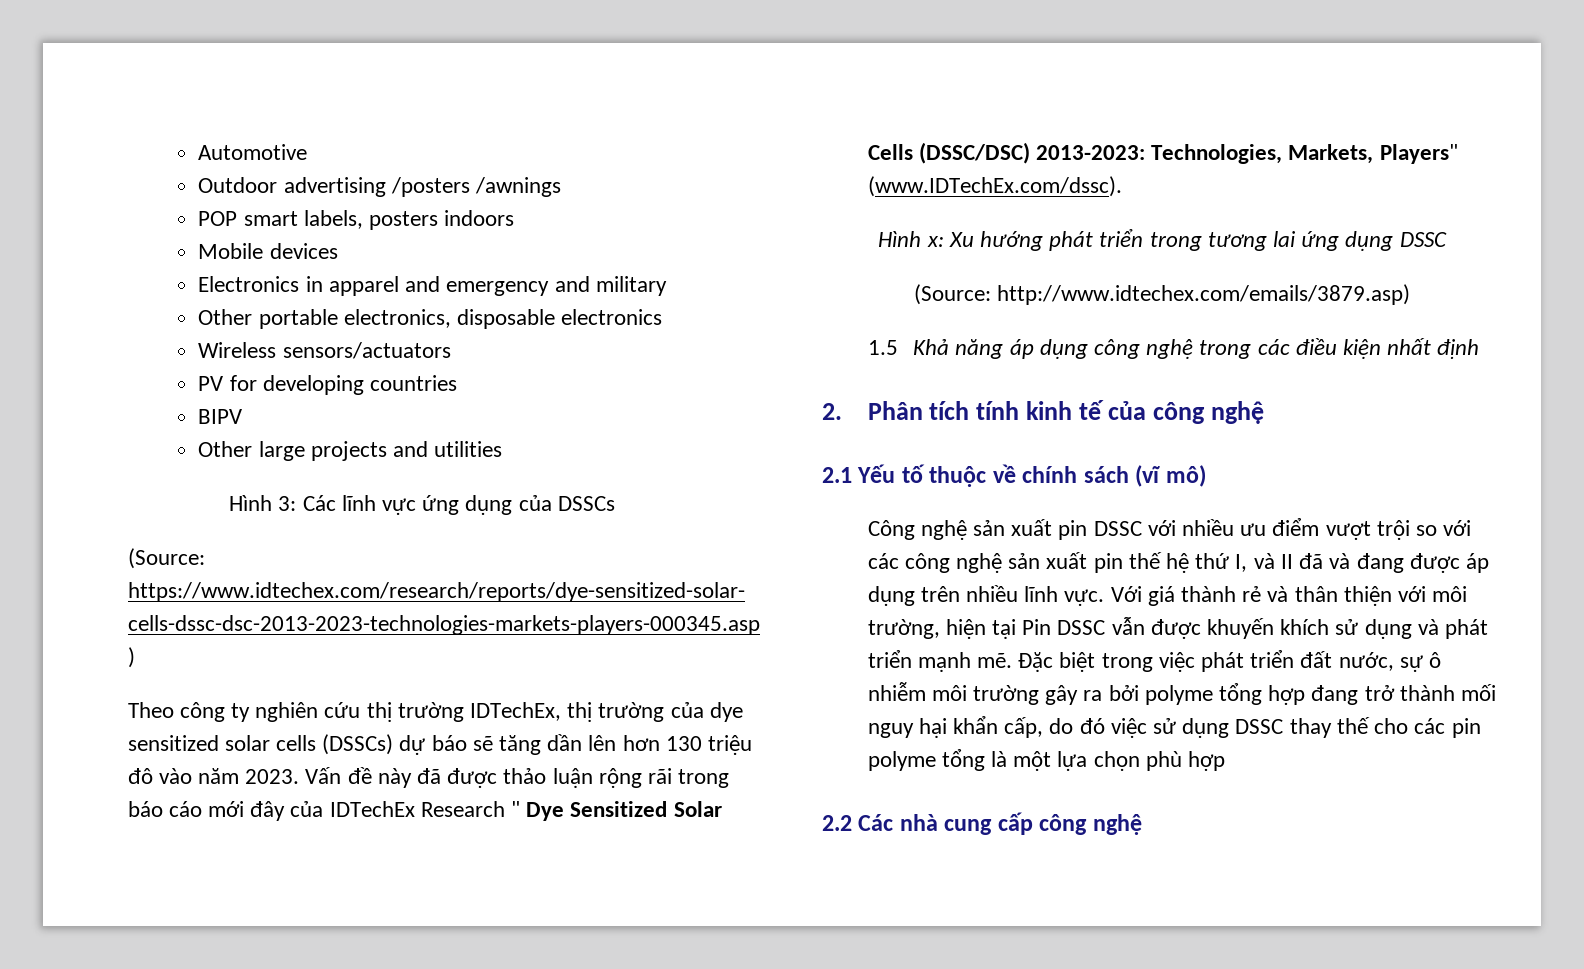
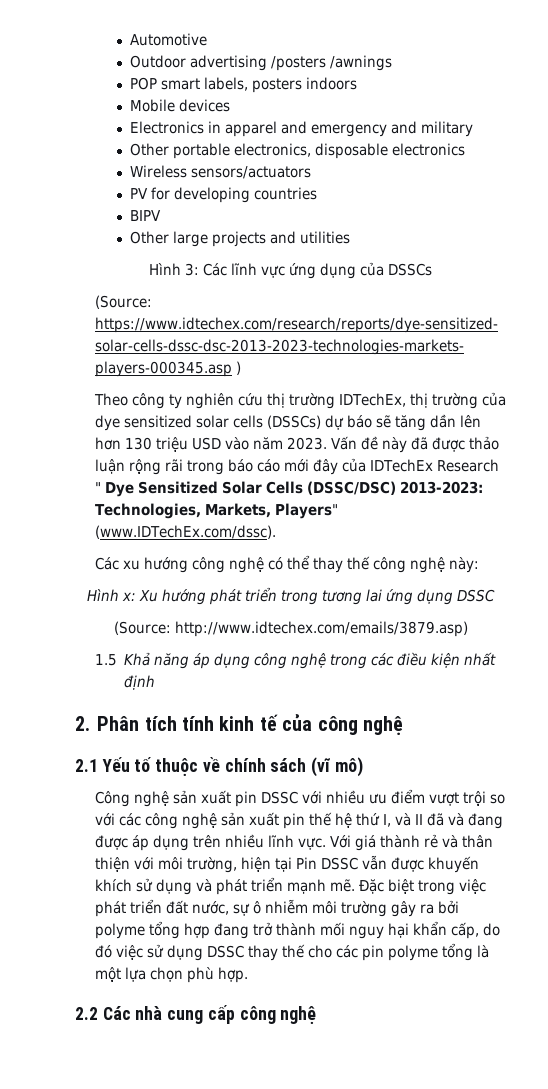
[127,768,153,784] đô -> [191,437,221,450] USD
(1122, 186) none -> [94,555,479,573] // Các xu hướng công nghệ có thể thay thế công nghệ này:
[1188,751,1226,771] hợp -> [217,967,248,983] hợp.

